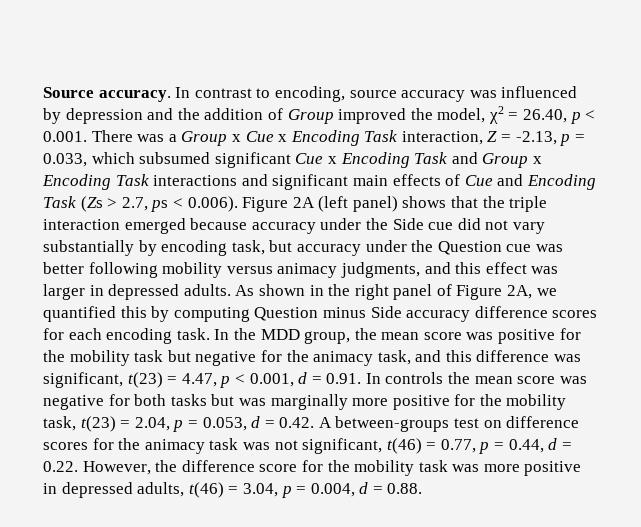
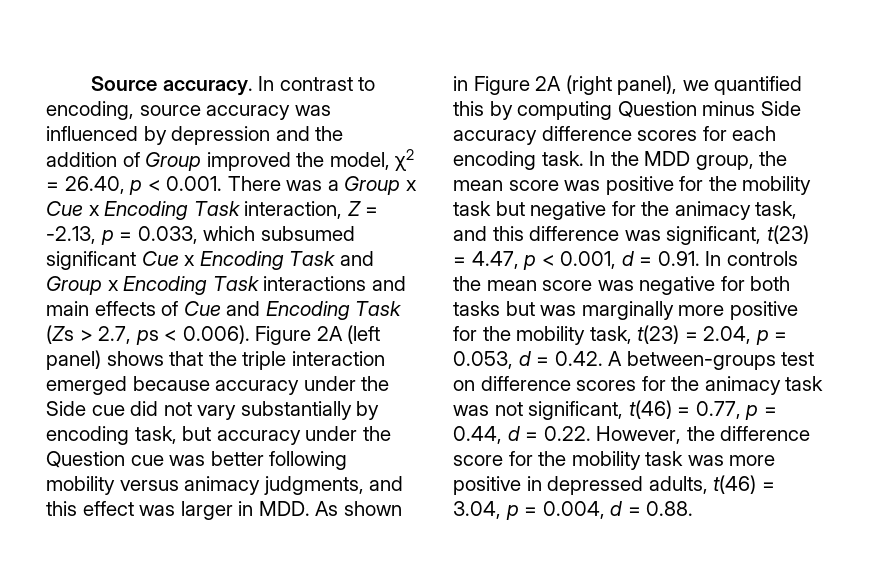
[272,174,349,190] significant -> (406, 283) none
[108,284,231,300] depressed adults. -> [258,501,310,516] MDD.
[328,284,533,300] the right panel of Figure 2A, -> [473,75,678,95] Figure 2A (right panel),

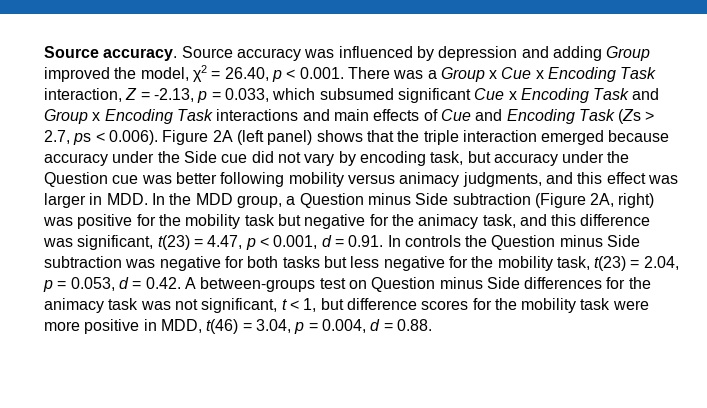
[258,76,376,91] [46,101,201,120] In contrast to encoding, source -> [181,46,233,58] Source
[315,126,344,141] [46,152,140,167] the addition of -> [552,46,602,61] adding
[240,401,352,420] substantially -> (335, 159) none
[315,501,402,516] [453,75,803,95] [453,101,801,120] [453,126,777,145] [453,151,788,170] [453,180,559,191] As shown in Figure 2A (right panel), we quantified this by computing Question minus Side accuracy difference scores for each encoding task. In the MDD group, the mean score -> [151,193,655,208] In the MDD group, a Question minus Side subtraction (Figure 2A, right)
[486,280,593,291] mean score -> [491,235,641,250] [44,256,122,268] Question minus Side subtraction
[540,301,798,320] was marginally more positive -> [350,256,445,271] less negative
[480,376,637,391] difference scores -> [371,277,603,292] Question minus Side differences
[628,400,777,420] [453,426,811,444] [453,451,724,470] t(46) = 0.77, p = 0.44, d = 0.22. However, the difference score for the mobility task was -> [281,298,649,313] t < 1, but difference scores for the mobility task were
[547,476,708,495] depressed adults, -> [160,319,202,333] MDD,

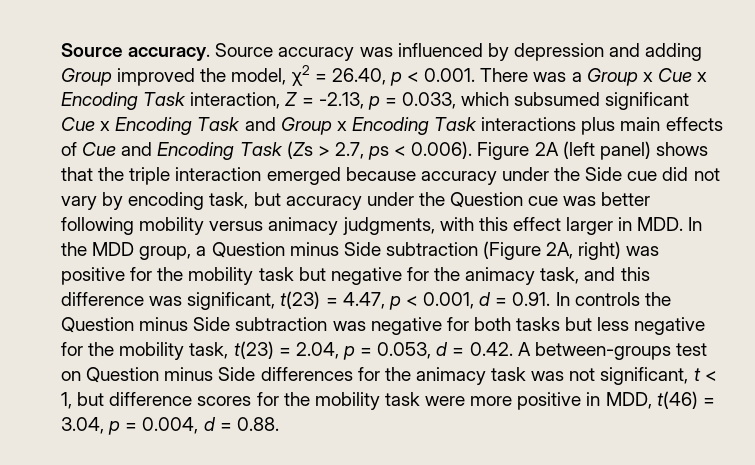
[302,109,330,121] and -> [581,117,616,135] plus
[545,172,573,184] and -> [439,217,474,231] with
[647,175,678,184] was -> (561, 224) none

